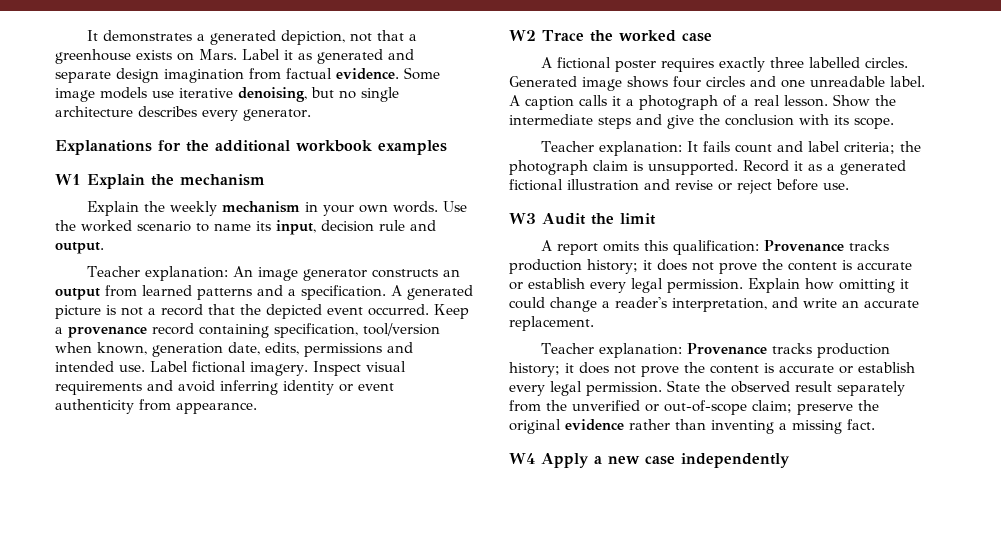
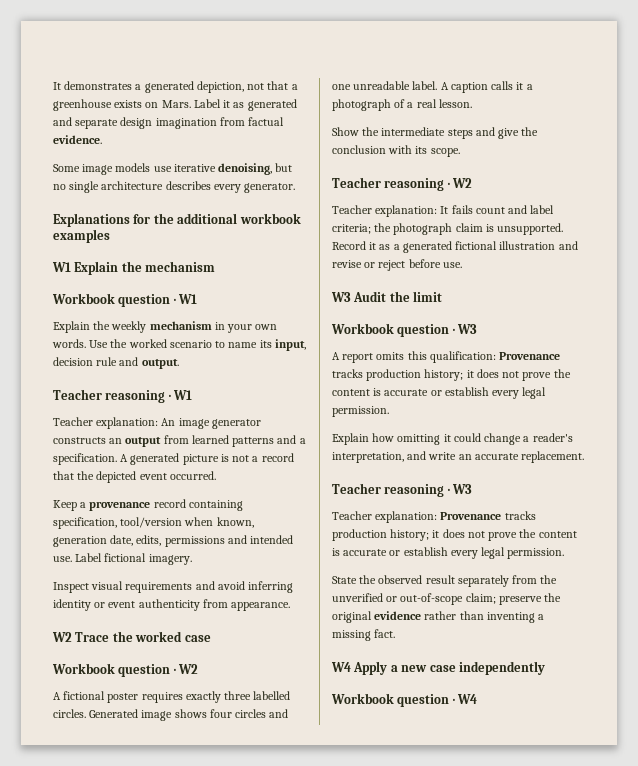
(399, 74) none -> (102, 139) //
(265, 180) none -> [52,293,198,307] // Workbook question · W1
(104, 248) none -> [53,389,193,403] // Teacher reasoning · W1
(429, 310) none -> (216, 475) //
(308, 369) none -> (192, 559) //
(712, 37) none -> [52,663,199,677] // Workbook question · W2
(828, 101) none -> (472, 103) //
(894, 123) none -> [332,177,473,191] // Teacher reasoning · W2
(656, 219) none -> [331,323,478,337] // Workbook question · W3
(743, 286) none -> (389, 411) //
(594, 323) none -> [332,483,473,497] // Teacher reasoning · W3
(662, 389) none -> (565, 553) //
(790, 460) none -> [331,693,478,707] // Workbook question · W4

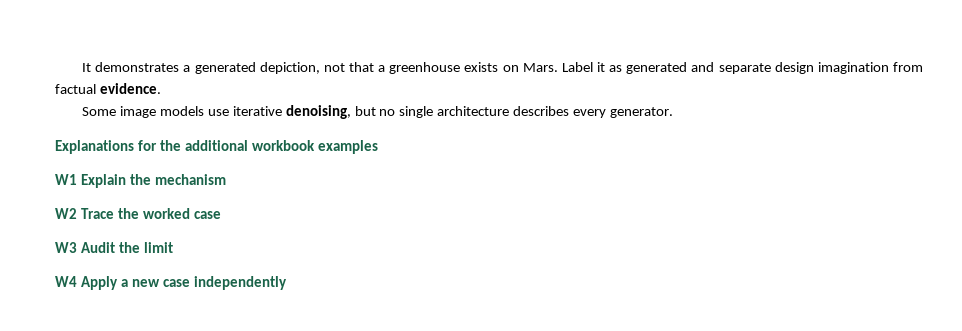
[52,293,198,307] [53,321,278,333] [52,339,306,351] [53,357,179,369] [53,389,193,403] [53,417,261,429] [53,435,306,447] [53,453,294,465] [53,471,216,483] [53,499,243,511] [53,517,254,529] [53,535,294,547] [53,553,192,565] [53,581,294,593] [53,599,291,611] // Workbook question · W1 // Explain the weekly mechanism in your own words. Use the worked scenario to name its input, decision rule and output. // Teacher reasoning · W1 // Teacher explanation: An image generator constructs an output from learned patterns and a specification. A generated picture is not a record that the depicted event occurred. // Keep a provenance record containing specification, tool/version when known, generation date, edits, permissions and intended use. Label fictional imagery. // Inspect visual requirements and avoid inferring identity or event authenticity from appearance. -> (227, 179) none
[52,663,199,677] [53,691,291,703] [53,709,289,721] [332,81,533,93] [332,99,472,111] [332,127,539,139] [332,145,460,157] [332,177,473,191] [332,205,555,217] [332,223,564,235] [332,241,578,253] [332,259,462,271] [331,291,443,302] [331,323,478,337] [332,351,561,363] [332,369,571,381] [332,387,547,399] [332,406,389,417] [332,433,573,445] [332,451,585,463] [332,483,473,497] [332,511,536,523] [332,529,577,541] [332,547,565,559] [332,575,558,587] [332,593,562,605] [332,611,545,623] [332,629,396,641] Workbook question · W2 // A fictional poster requires exactly three labelled circles. Generated image shows four circles and one unreadable label. A caption calls it a photograph of a real lesson. // Show the intermediate steps and give the conclusion with its scope. // Teacher reasoning · W2 // Teacher explanation: It fails count and label criteria; the photograph claim is unsupported. Record it as a generated fictional illustration and revise or reject before use. // W3 Audit the limit // Workbook question · W3 // A report omits this qualification: Provenance tracks production history; it does not prove the content is accurate or establish every legal permission. // Explain how omitting it could change a reader's interpretation, and write an accurate replacement. // Teacher reasoning · W3 // Teacher explanation: Provenance tracks production history; it does not prove the content is accurate or establish every legal permission. // State the observed result separately from the unverified or out-of-scope claim; preserve the original evidence rather than inventing a missing fact. -> [55,242,174,253] W3 Audit the limit
[331,693,478,707] // Workbook question · W4 -> (288, 283) none

